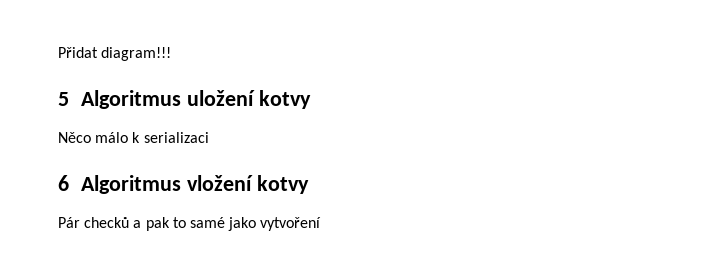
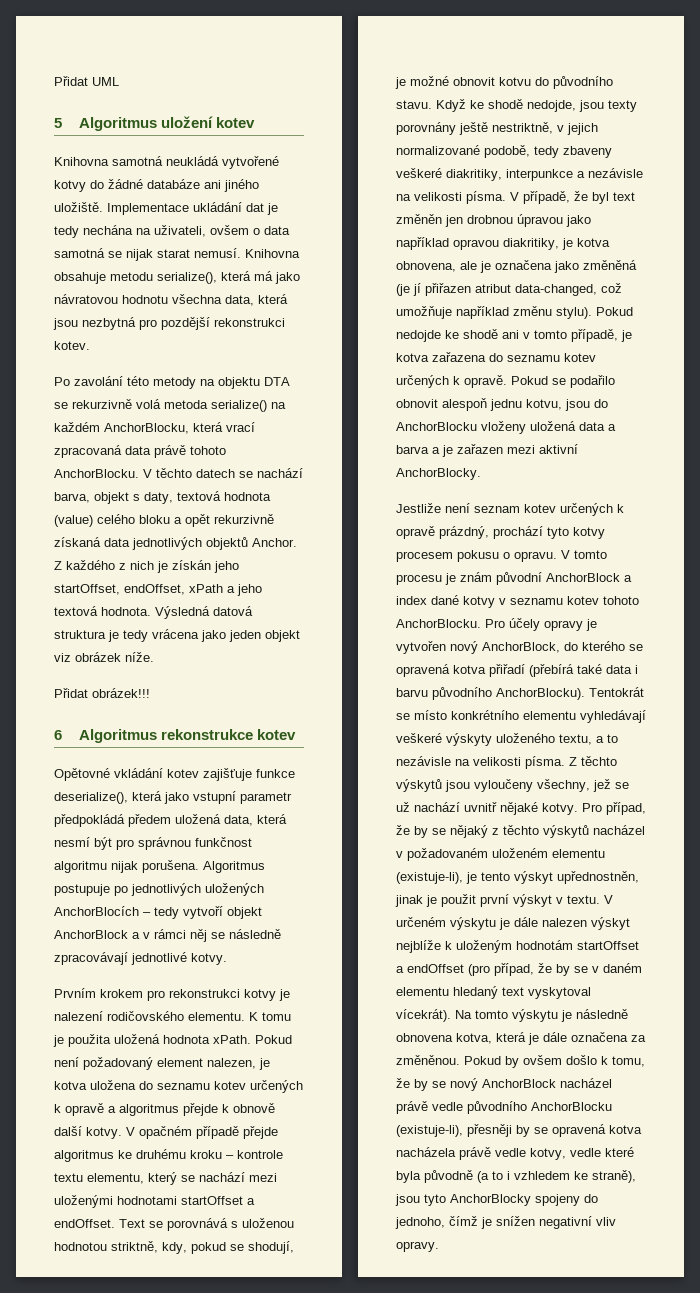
[58,47,172,61] Přidat diagram!!! -> [54,76,119,86] Přidat UML
[259,90,312,109] [58,132,209,143] [58,175,310,194] [58,217,322,231] kotvy // Něco málo k serializaci // 6 Algoritmus vložení kotvy // Pár checků a pak to samé jako vytvoření -> [216,117,256,128] [54,156,279,169] [54,179,259,192] [54,202,278,215] [54,225,290,238] [54,248,300,261] [54,271,300,284] [54,294,288,306] [53,317,285,330] [54,341,90,350] [54,376,290,389] [54,399,286,412] [54,422,255,434] [54,445,226,458] [54,468,303,478] [54,491,271,504] [54,514,274,527] [54,537,297,550] [54,560,239,573] [54,584,262,596] [54,606,253,619] [54,629,300,642] [54,652,154,662] [54,688,150,698] [54,729,297,743] [54,768,295,781] [54,791,292,804] [54,814,287,827] [54,837,252,850] [54,860,265,873] [54,883,264,896] [54,906,262,919] [54,929,281,942] [54,952,227,965] [54,988,290,1001] [54,1011,291,1021] [53,1034,292,1047] [54,1057,270,1070] [54,1080,303,1093] [54,1103,275,1116] [54,1126,278,1139] [54,1149,283,1162] [54,1172,277,1185] [54,1195,255,1208] [54,1218,294,1231] [54,1241,294,1254] [395,76,613,89] [396,99,637,112] [396,122,598,135] [396,145,612,158] [396,168,643,181] [396,191,635,204] [396,214,591,227] [396,237,610,250] [396,260,637,273] [396,283,622,296] [396,306,633,319] [396,329,632,342] [396,352,596,362] [396,375,615,388] [396,398,608,411] [396,421,616,434] [396,444,578,457] [396,468,481,480] [396,503,624,516] [396,526,605,539] [396,550,607,562] [396,572,632,585] [396,595,639,608] [396,618,597,631] [396,641,643,654] [396,664,638,677] [396,687,644,700] [396,710,646,723] [396,733,618,746] [396,756,617,769] [396,779,629,792] [396,802,646,815] [396,825,645,838] [396,848,605,861] [396,871,639,884] [395,894,613,907] [396,917,630,930] [396,940,639,953] [396,963,642,976] [396,986,591,999] [396,1009,628,1022] [396,1032,646,1045] [396,1055,645,1068] [396,1078,612,1091] [396,1101,612,1114] [396,1124,642,1137] [396,1147,634,1160] [396,1170,636,1183] [395,1194,598,1206] [395,1216,616,1229] [396,1241,439,1252] kotev // Knihovna samotná neukládá vytvořené kotvy do žádné databáze ani jiného uložiště. Implementace ukládání dat je tedy nechána na uživateli, ovšem o data samotná se nijak starat nemusí. Knihovna obsahuje metodu serialize(), která má jako návratovou hodnotu všechna data, která jsou nezbytná pro pozdější rekonstrukci kotev. // Po zavolání této metody na objektu DTA se rekurzivně volá metoda serialize() na každém AnchorBlocku, která vrací zpracovaná data právě tohoto AnchorBlocku. V těchto datech se nachází barva, objekt s daty, textová hodnota (value) celého bloku a opět rekurzivně získaná data jednotlivých objektů Anchor. Z každého z nich je získán jeho startOffset, endOffset, xPath a jeho textová hodnota. Výsledná datová struktura je tedy vrácena jako jeden objekt viz obrázek níže. // Přidat obrázek!!! // 6 Algoritmus rekonstrukce kotev // Opětovné vkládání kotev zajišťuje funkce deserialize(), která jako vstupní parametr předpokládá předem uložená data, která nesmí být pro správnou funkčnost algoritmu nijak porušena. Algoritmus postupuje po jednotlivých uložených AnchorBlocích – tedy vytvoří objekt AnchorBlock a v rámci něj se následně zpracovávají jednotlivé kotvy. // Prvním krokem pro rekonstrukci kotvy je nalezení rodičovského elementu. K tomu je použita uložená hodnota xPath. Pokud není požadovaný element nalezen, je kotva uložena do seznamu kotev určených k opravě a algoritmus přejde k obnově další kotvy. V opačném případě přejde algoritmus ke druhému kroku – kontrole textu elementu, který se nachází mezi uloženými hodnotami startOffset a endOffset. Text se porovnává s uloženou hodnotou striktně, kdy, pokud se shodují, je možné obnovit kotvu do původního stavu. Když ke shodě nedojde, jsou texty porovnány ještě nestriktně, v jejich normalizované podobě, tedy zbaveny veškeré diakritiky, interpunkce a nezávisle na velikosti písma. V případě, že byl text změněn jen drobnou úpravou jako například opravou diakritiky, je kotva obnovena, ale je označena jako změněná (je jí přiřazen atribut data-changed, což umožňuje například změnu stylu). Pokud nedojde ke shodě ani v tomto případě, je kotva zařazena do seznamu kotev určených k opravě. Pokud se podařilo obnovit alespoň jednu kotvu, jsou do AnchorBlocku vloženy uložená data a barva a je zařazen mezi aktivní AnchorBlocky. // Jestliže není seznam kotev určených k opravě prázdný, prochází tyto kotvy procesem pokusu o opravu. V tomto procesu je znám původní AnchorBlock a index dané kotvy v seznamu kotev tohoto AnchorBlocku. Pro účely opravy je vytvořen nový AnchorBlock, do kterého se opravená kotva přiřadí (přebírá také data i barvu původního AnchorBlocku). Tentokrát se místo konkrétního elementu vyhledávají veškeré výskyty uloženého textu, a to nezávisle na velikosti písma. Z těchto výskytů jsou vyloučeny všechny, jež se už nachází uvnitř nějaké kotvy. Pro případ, že by se nějaký z těchto výskytů nacházel v požadovaném uloženém elementu (existuje-li), je tento výskyt upřednostněn, jinak je použit první výskyt v textu. V určeném výskytu je dále nalezen výskyt nejblíže k uloženým hodnotám startOffset a endOffset (pro případ, že by se v daném elementu hledaný text vyskytoval vícekrát). Na tomto výskytu je následně obnovena kotva, která je dále označena za změněnou. Pokud by ovšem došlo k tomu, že by se nový AnchorBlock nacházel právě vedle původního AnchorBlocku (existuje-li), přesněji by se opravená kotva nacházela právě vedle kotvy, vedle které byla původně (a to i vzhledem ke straně), jsou tyto AnchorBlocky spojeny do jednoho, čímž je snížen negativní vliv opravy.

